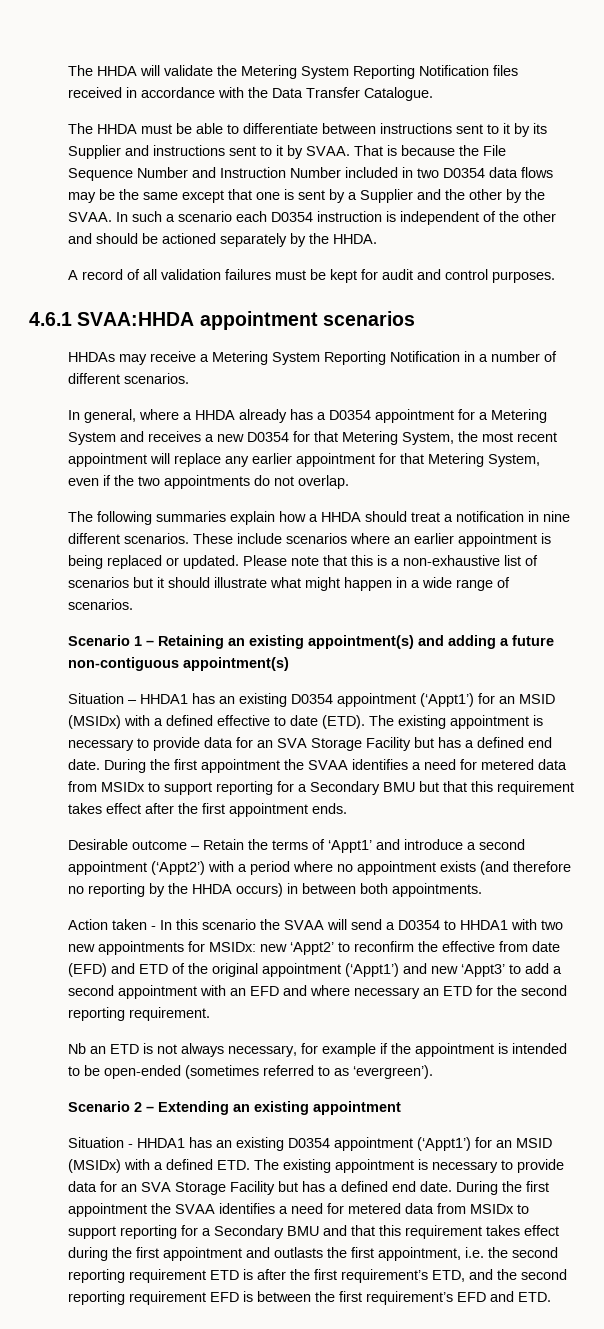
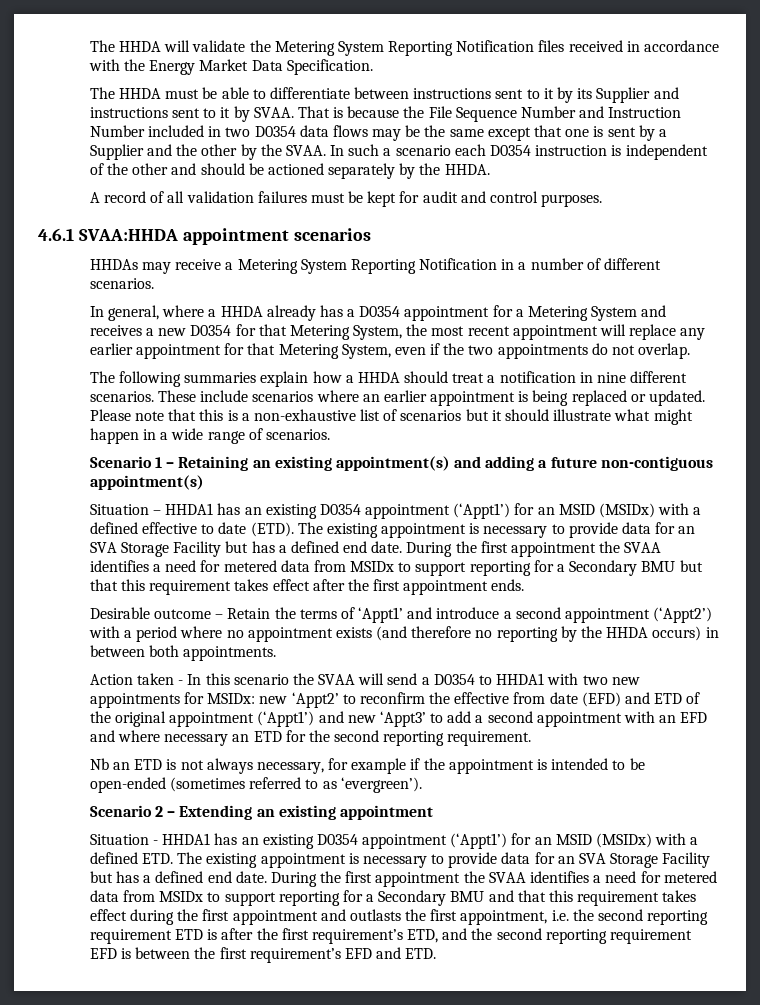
[272,87,434,101] Data Transfer Catalogue. -> [149,59,373,75] Energy Market Data Specification.

